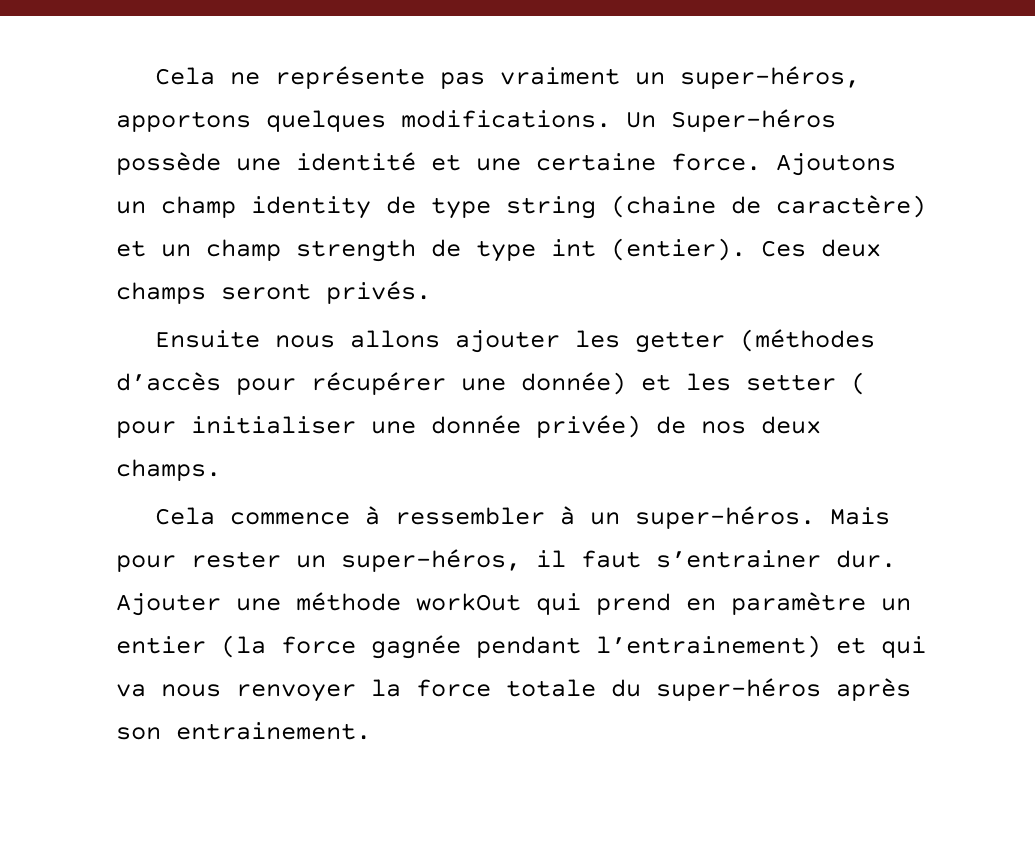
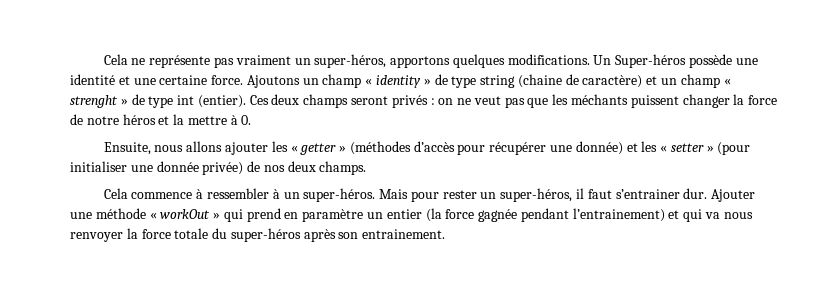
[251,196,371,219] identity -> [365,75,431,88] « identity »
[296,239,416,262] strength -> [723,78,731,85] [70,95,128,108] « strenght »
[326,281,431,304] [155,330,261,348] privés. // Ensuite -> [391,94,778,108] [70,114,252,125] [103,142,151,155] privés : on ne veut pas que les méchants puissent changer la force de notre héros et la mettre à 0. // Ensuite,
[635,331,726,353] getter -> [290,143,347,155] « getter »
[746,372,866,395] [116,421,176,438] setter ( pour -> [660,142,751,155] « setter » (pour
[416,593,521,611] workOut -> [149,209,221,219] « workOut »

